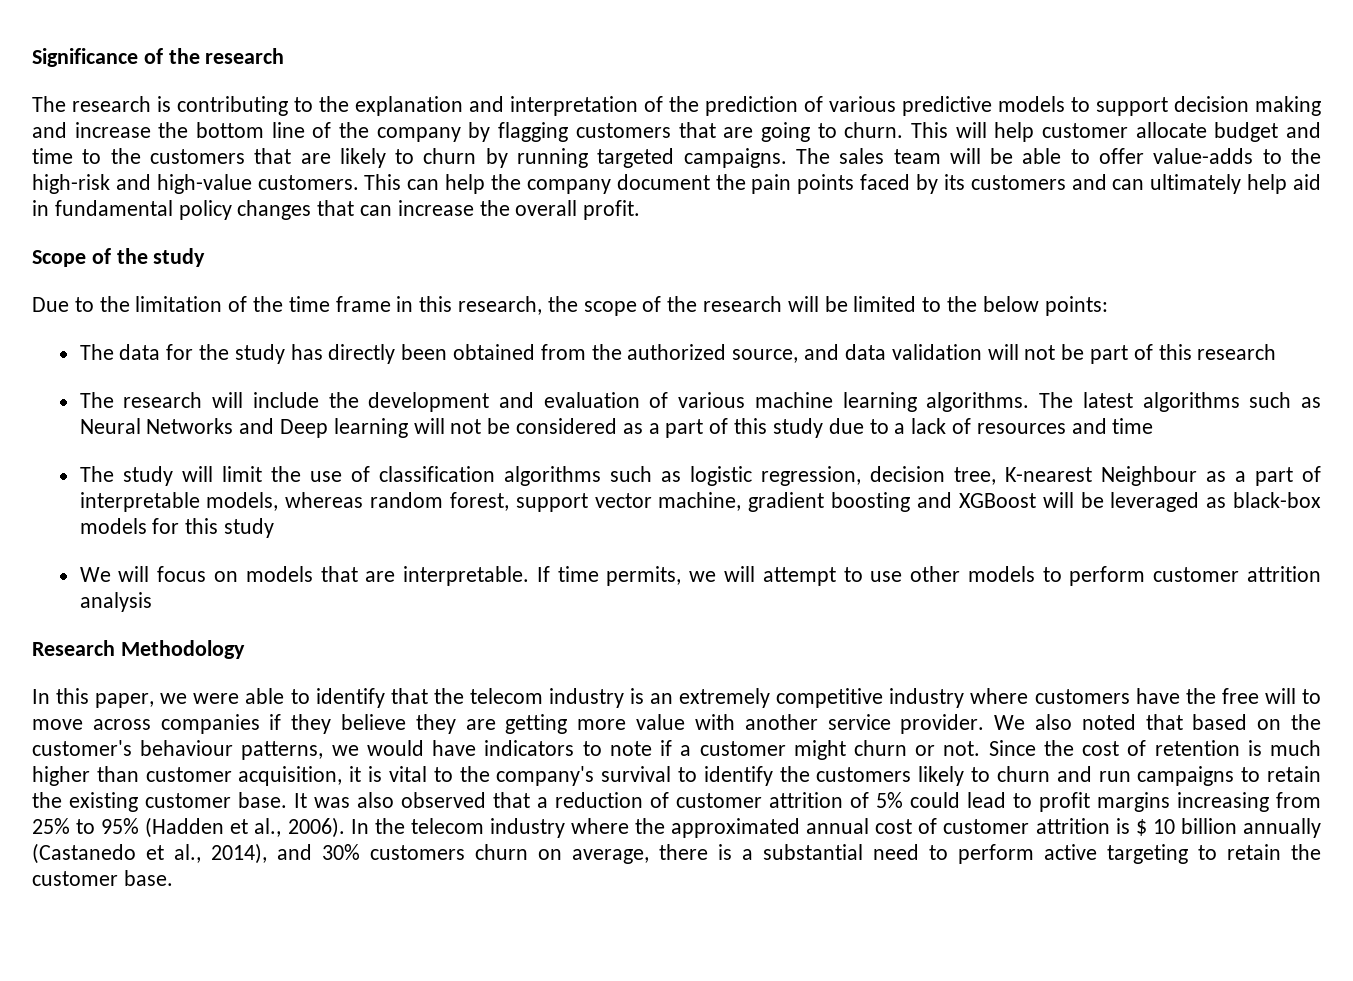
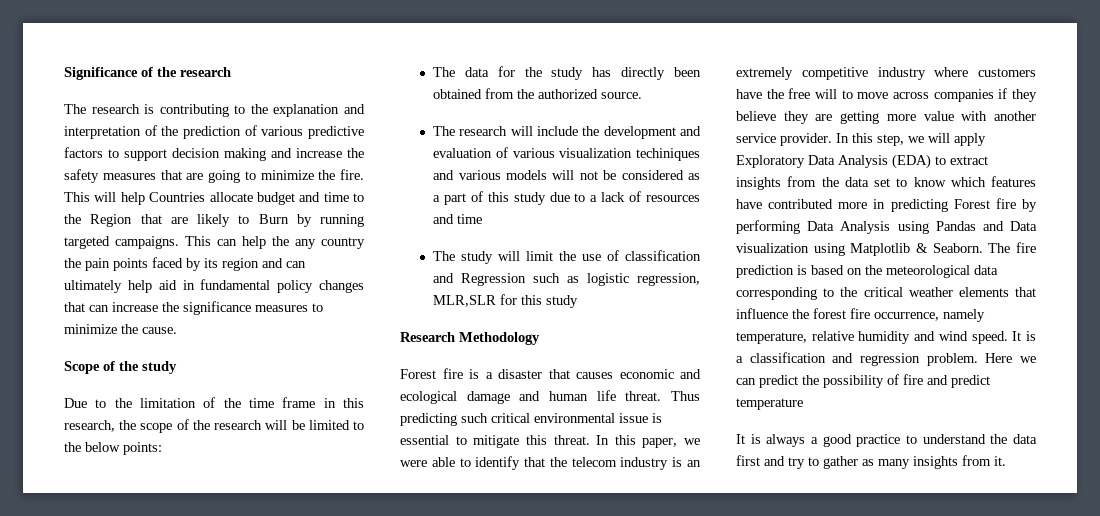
[998,96,1065,112] models -> [64,147,103,158] factors
[196,122,671,142] bottom line of the company by flagging customers -> [64,169,156,183] safety measures
[844,122,904,138] churn. -> [260,169,364,180] minimize the fire.
[1041,123,1128,138] customer -> [149,192,206,202] Countries
[149,149,245,164] customers -> [90,214,133,227] Region
[423,148,477,164] churn -> [258,214,289,224] Burn
[795,148,1322,164] [32,174,359,194] The sales team will be able to offer value-adds to the high-risk and high-value customers. -> (179, 242) none
[526,174,710,194] company document -> [295,237,365,249] any country
[970,175,1066,190] customers -> [222,258,259,271] region
[515,200,641,220] overall profit. -> [183,301,323,315] [64,324,177,334] significance measures to minimize the cause.
[732,344,1277,364] source, and data validation will not be part of this research -> [601,92,643,99] source.
[754,392,1321,412] [79,418,408,438] machine learning algorithms. The latest algorithms such as Neural Networks and Deep learning -> [559,148,700,161] [433,170,547,180] visualization techiniques and various models
[503,466,601,486] algorithms -> [433,273,527,286] and Regression
[869,466,1321,486] [79,492,1321,512] [79,518,275,538] [79,566,1322,586] [79,592,152,612] [32,640,245,659] decision tree, K-nearest Neighbour as a part of interpretable models, whereas random forest, support vector machine, gradient boosting and XGBoost will be leveraged as black-box models for this study // We will focus on models that are interpretable. If time permits, we will attempt to use other models to perform customer attrition analysis // Research Methodology // -> [433,294,579,308] [400,332,540,345] [400,368,701,379] [400,390,700,404] [400,413,662,426] [400,435,590,448] MLR,SLR for this study // Research Methodology // Forest fire is a disaster that causes economic and ecological damage and human life threat. Thus predicting such critical environmental issue is essential to mitigate this threat.
[994,714,1322,730] [32,740,1322,760] [32,766,1321,786] [32,792,1321,812] [32,817,1322,838] [32,843,1321,864] [32,870,173,886] We also noted that based on the customer's behaviour patterns, we would have indicators to note if a customer might churn or not. Since the cost of retention is much higher than customer acquisition, it is vital to the company's survival to identify the customers likely to churn and run campaigns to retain the existing customer base. It was also observed that a reduction of customer attrition of 5% could lead to profit margins increasing from 25% to 95% (Hadden et al., 2006). In the telecom industry where the approximated annual cost of customer attrition is $ 10 billion annually (Castanedo et al., 2014), and 30% customers churn on average, there is a substantial need to perform active targeting to retain the customer base. -> [836,133,986,146] [736,154,988,169] [736,176,1036,190] [736,198,1037,212] [736,220,1037,234] [736,242,1036,256] [736,265,998,278] [736,287,1036,300] [736,308,985,322] [736,331,1036,344] [736,352,1036,366] [736,374,990,388] [736,398,803,410] [736,434,1037,447] [736,455,1006,469] In this step, we will apply Exploratory Data Analysis (EDA) to extract insights from the data set to know which features have contributed more in predicting Forest fire by performing Data Analysis using Pandas and Data visualization using Matplotlib & Seaborn. The fire prediction is based on the meteorological data corresponding to the critical weather elements that influence the forest fire occurrence, namely temperature, relative humidity and wind speed. It is a classification and regression problem. Here we can predict the possibility of fire and predict temperature // It is always a good practice to understand the data first and try to gather as many insights from it.

